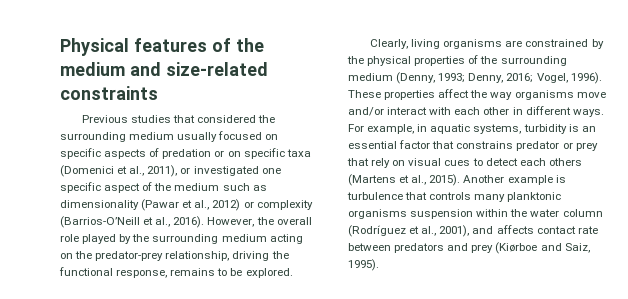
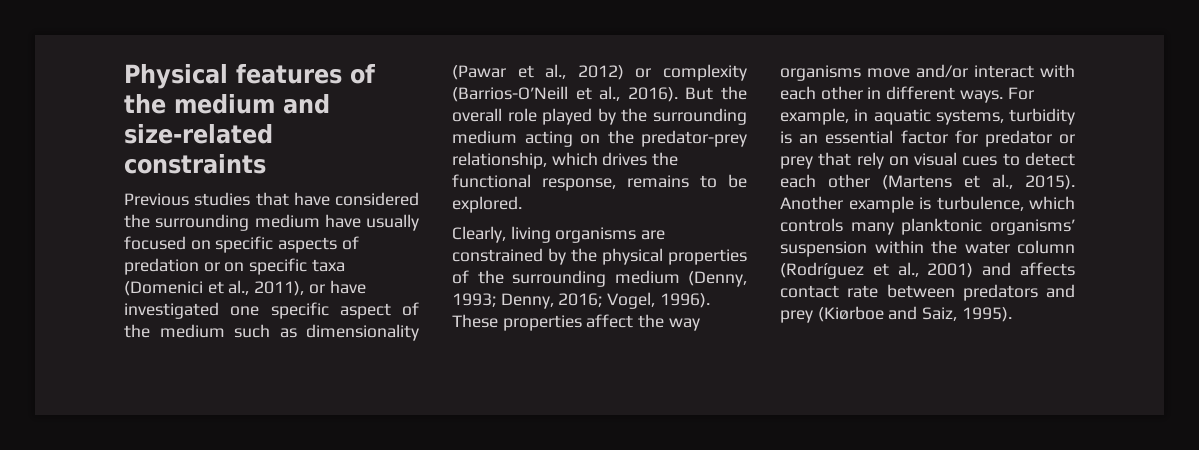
(196, 119) none -> [293,192,330,206] have
(175, 136) none -> [324,214,361,228] have
(191, 170) none -> [329,280,366,294] have
[207,217,255,227] However, -> [685,87,714,100] But
[232,251,270,261] driving -> [551,152,648,166] which drives
[432,141,514,149] that constrains -> [954,130,978,144] for
[548,158,582,166] others -> [828,174,870,188] other
[347,192,428,200] turbulence that -> [936,196,1075,211] turbulence, which
[348,209,407,219] organisms -> [990,219,1075,235] organisms’
[439,225,470,237] 2001), -> [927,263,974,278] 2001)

